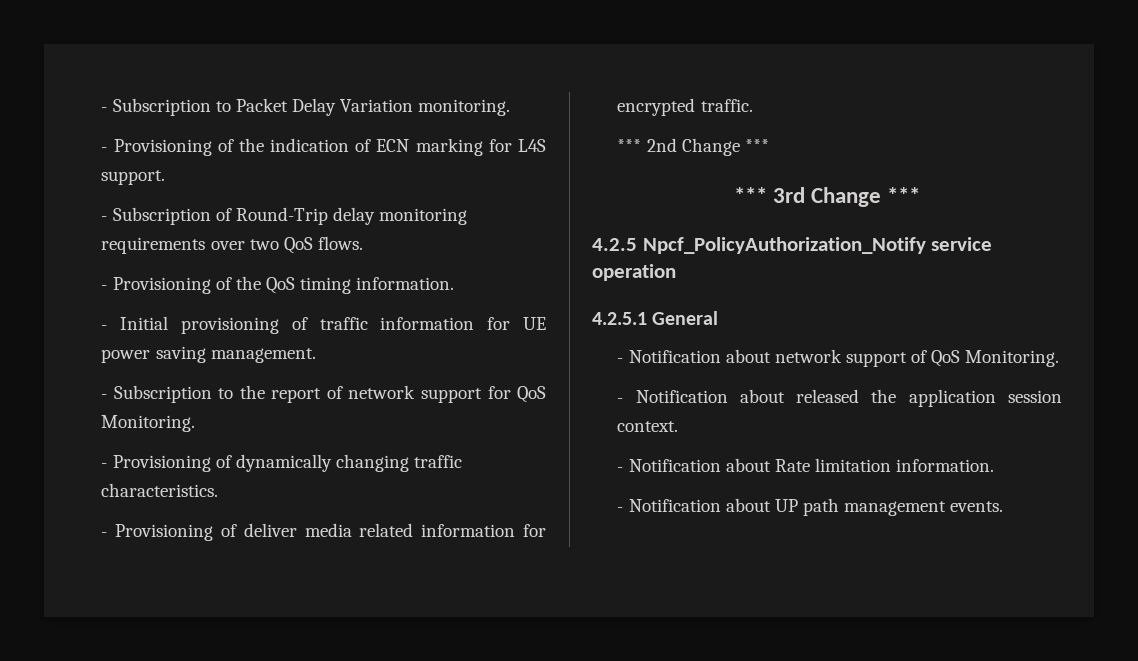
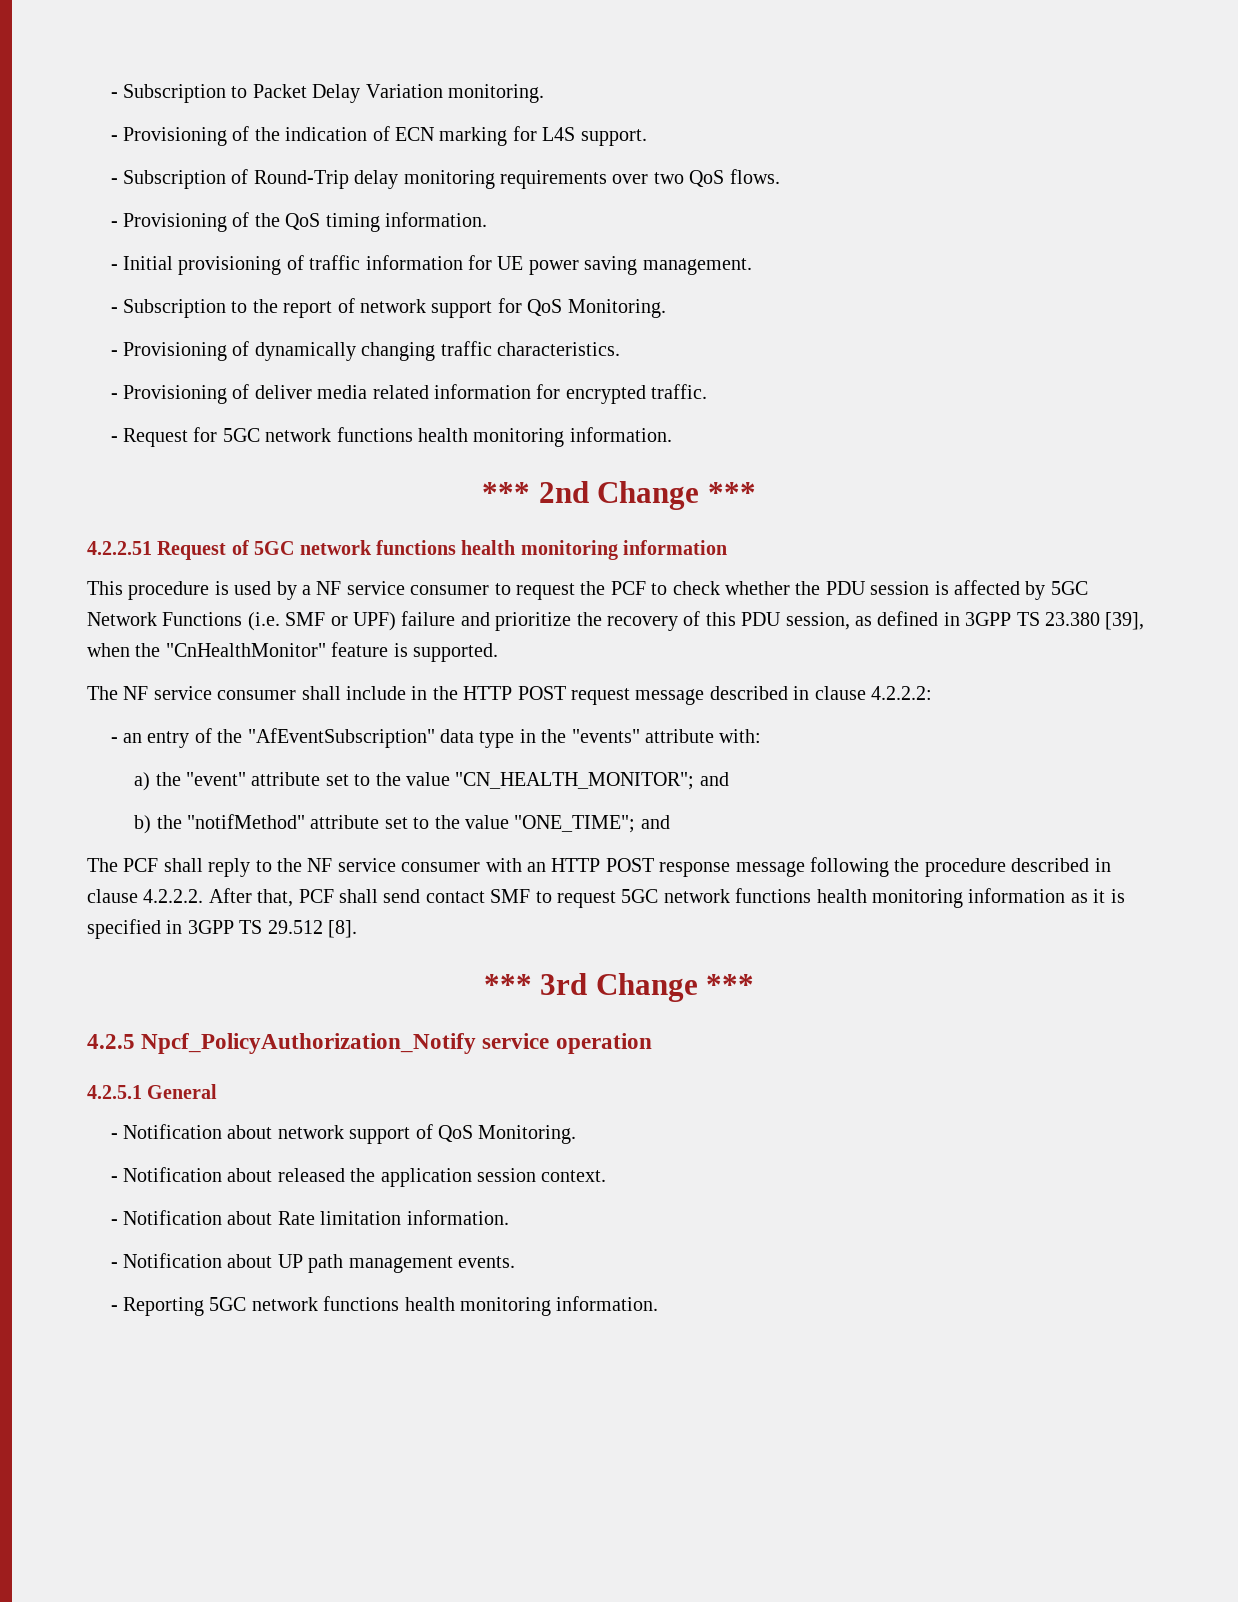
[617,138,769,156] *** 2nd Change *** -> [110,427,672,447] [482,481,756,510] [87,540,728,560] [87,580,1088,600] [87,611,1145,631] [87,642,498,662] [87,686,932,705] [110,728,762,748] [134,772,729,791] [134,814,670,834] [87,857,1111,877] [87,888,1125,908] [87,919,357,939] - Request for 5GC network functions health monitoring information. // *** 2nd Change *** // 4.2.2.51 Request of 5GC network functions health monitoring information // This procedure is used by a NF service consumer to request the PCF to check whether the PDU session is affected by 5GC Network Functions (i.e. SMF or UPF) failure and prioritize the recovery of this PDU session, as defined in 3GPP TS 23.380 [39], when the "CnHealthMonitor" feature is supported. // The NF service consumer shall include in the HTTP POST request message described in clause 4.2.2.2: // - an entry of the "AfEventSubscription" data type in the "events" attribute with: // a) the "event" attribute set to the value "CN_HEALTH_MONITOR"; and // b) the "notifMethod" attribute set to the value "ONE_TIME"; and // The PCF shall reply to the NF service consumer with an HTTP POST response message following the procedure described in clause 4.2.2.2. After that, PCF shall send contact SMF to request 5GC network functions health monitoring information as it is specified in 3GPP TS 29.512 [8].
(1004, 506) none -> [110,1296,659,1316] // - Reporting 5GC network functions health monitoring information.

